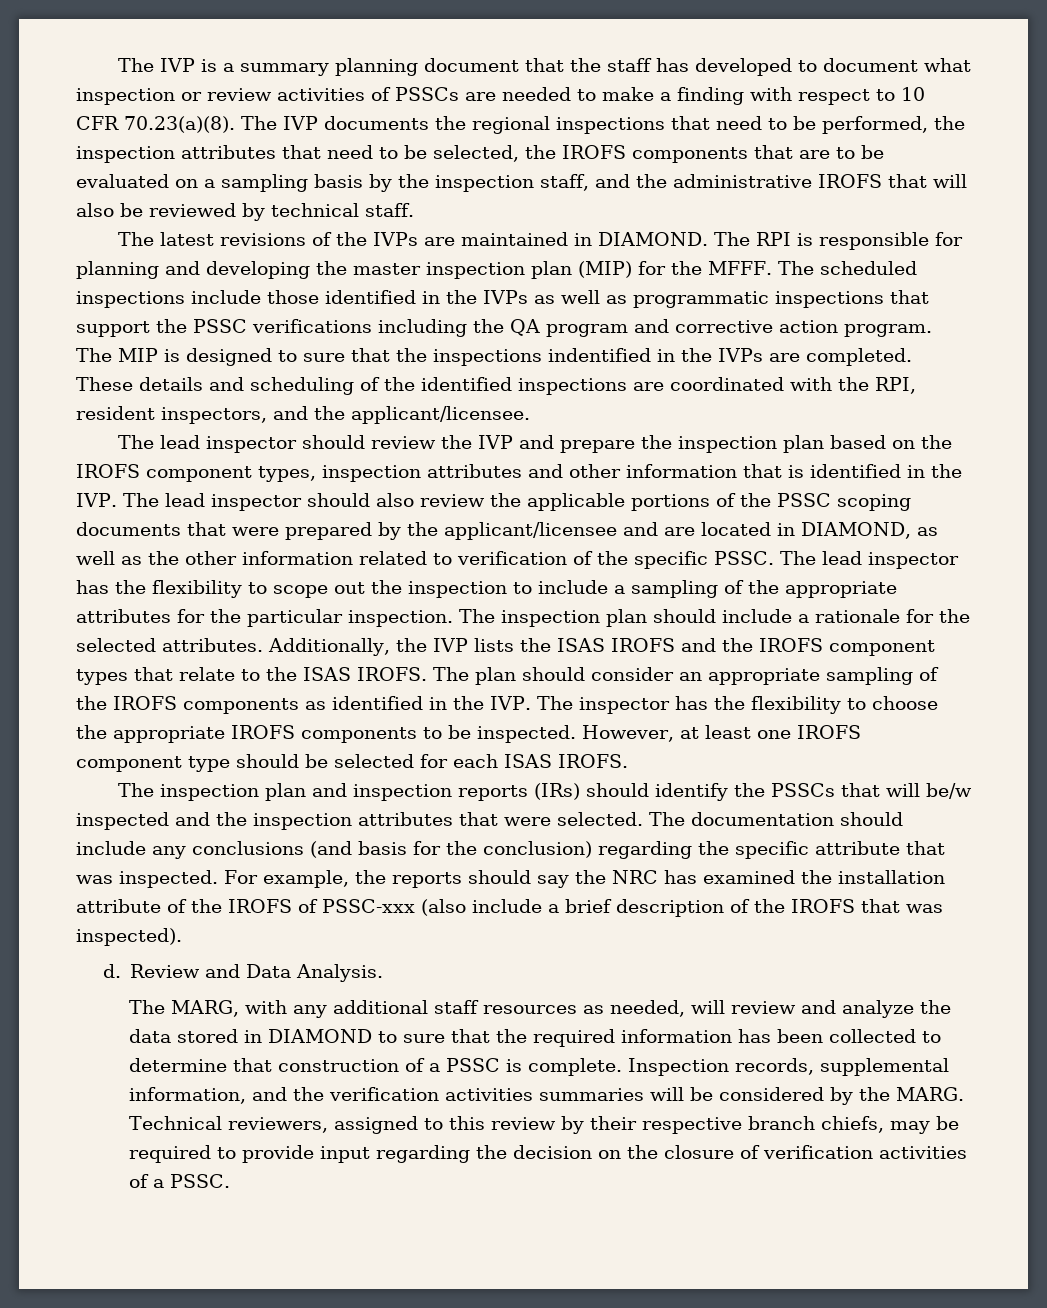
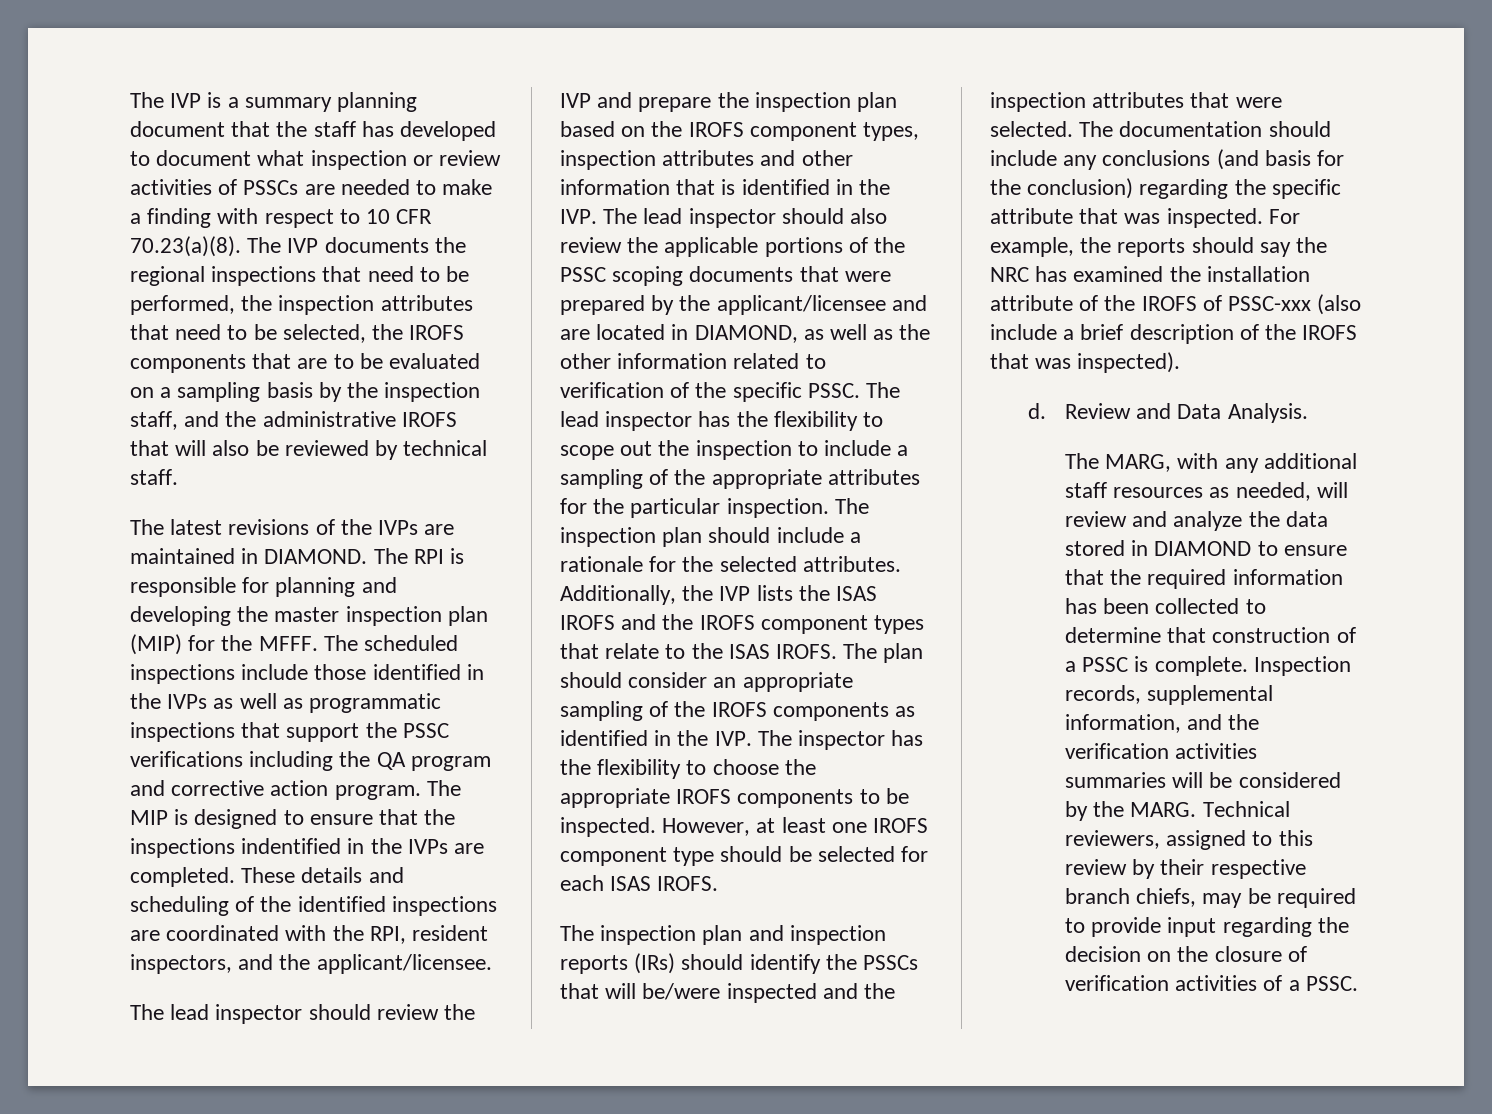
[303,353,345,362] sure -> [309,814,373,825] ensure
[925,783,972,799] be/w -> [642,983,721,1000] be/were
[403,1034,446,1043] sure -> [1283,545,1347,556] ensure

